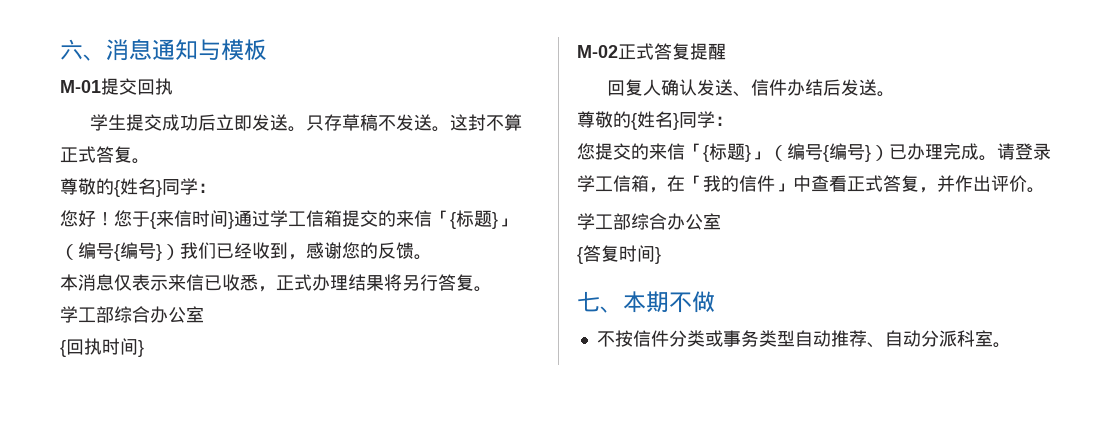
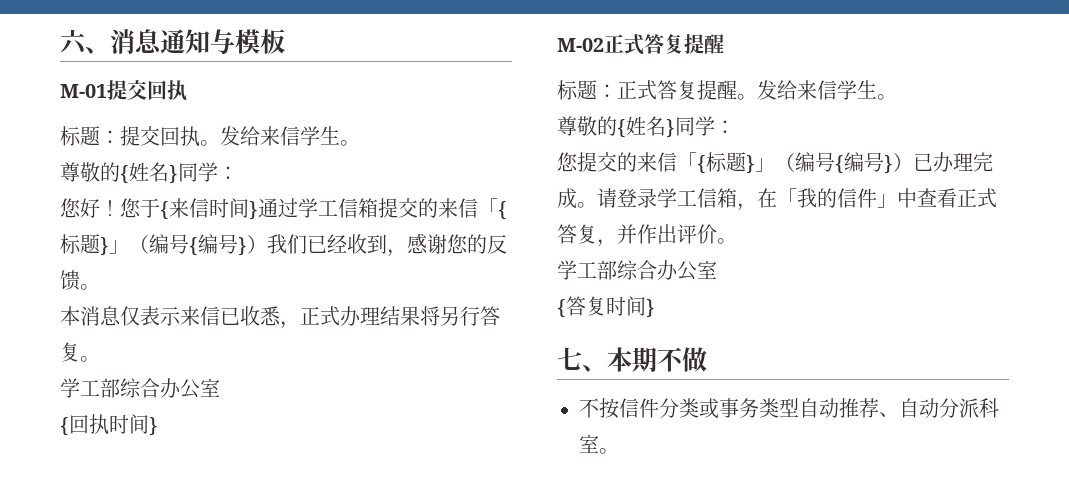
[89,114,522,132] [60,146,132,163] 学生提交成功后立即发送。只存草稿不发送。这封不算正式答复 -> [60,126,340,147] 标题：提交回执。发给来信学生
[606,79,877,97] 回复人确认发送、信件办结后发送 -> [557,80,877,100] 标题：正式答复提醒。发给来信学生

